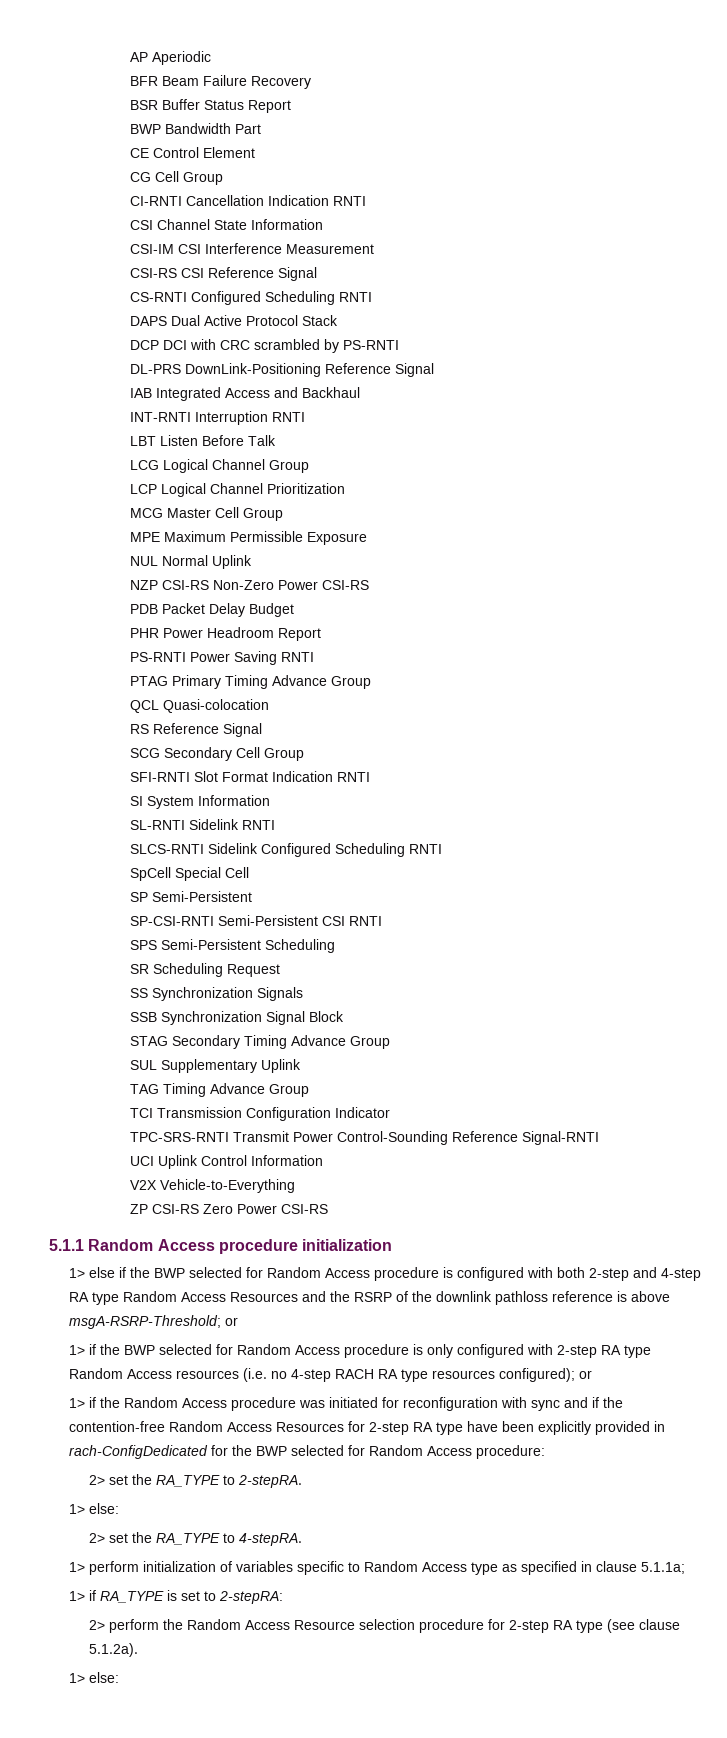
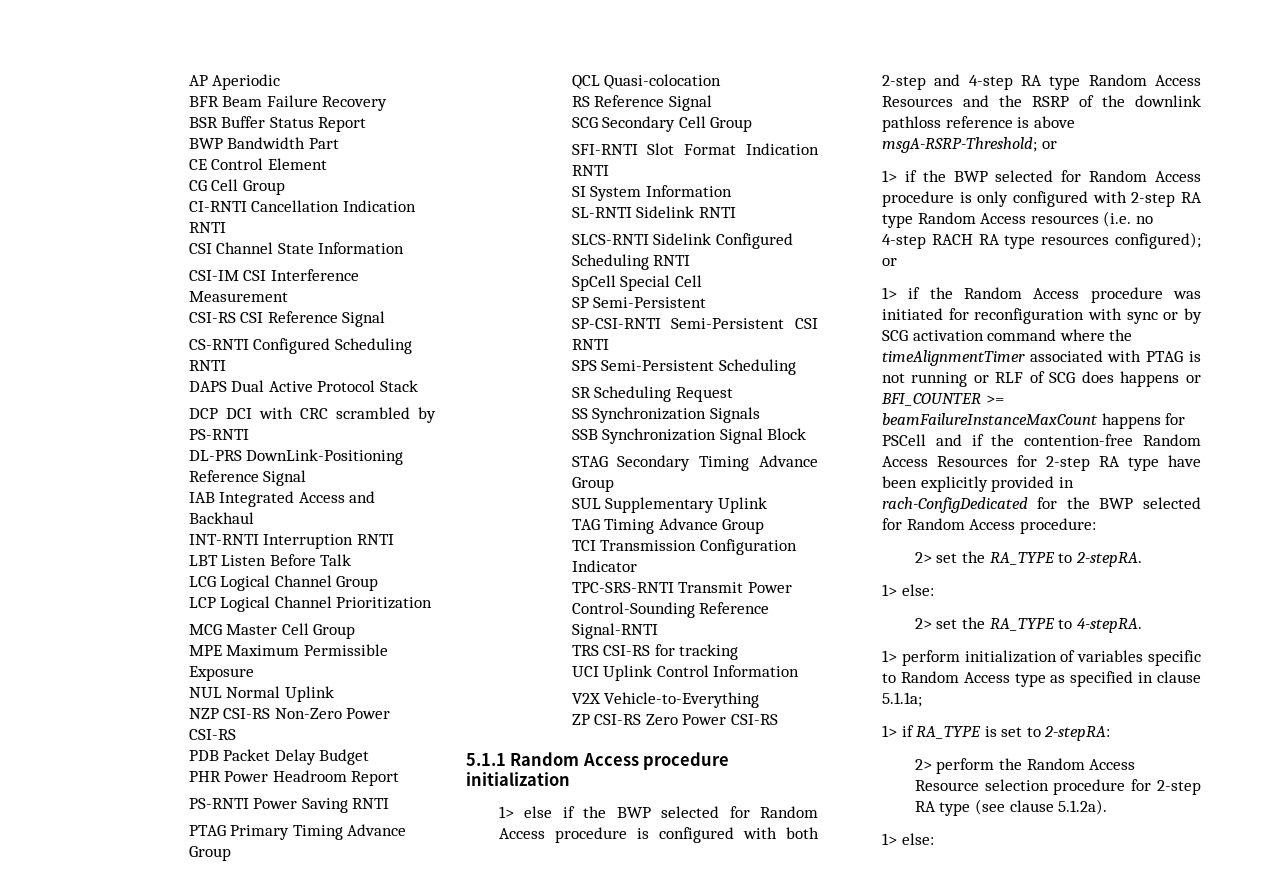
(599, 1138) none -> [571,644,739,660] // TRS CSI-RS for tracking
(561, 1405) none -> [1163,308,1202,324] [881,329,1133,341] [881,350,1201,366] [881,371,1201,387] [880,393,1004,406] [881,413,1186,429] [881,434,926,446] or by SCG activation command where the timeAlignmentTimer associated with PTAG is not running or RLF of SCG does happens or BFI_COUNTER >= beamFailureInstanceMaxCount happens for PSCell

